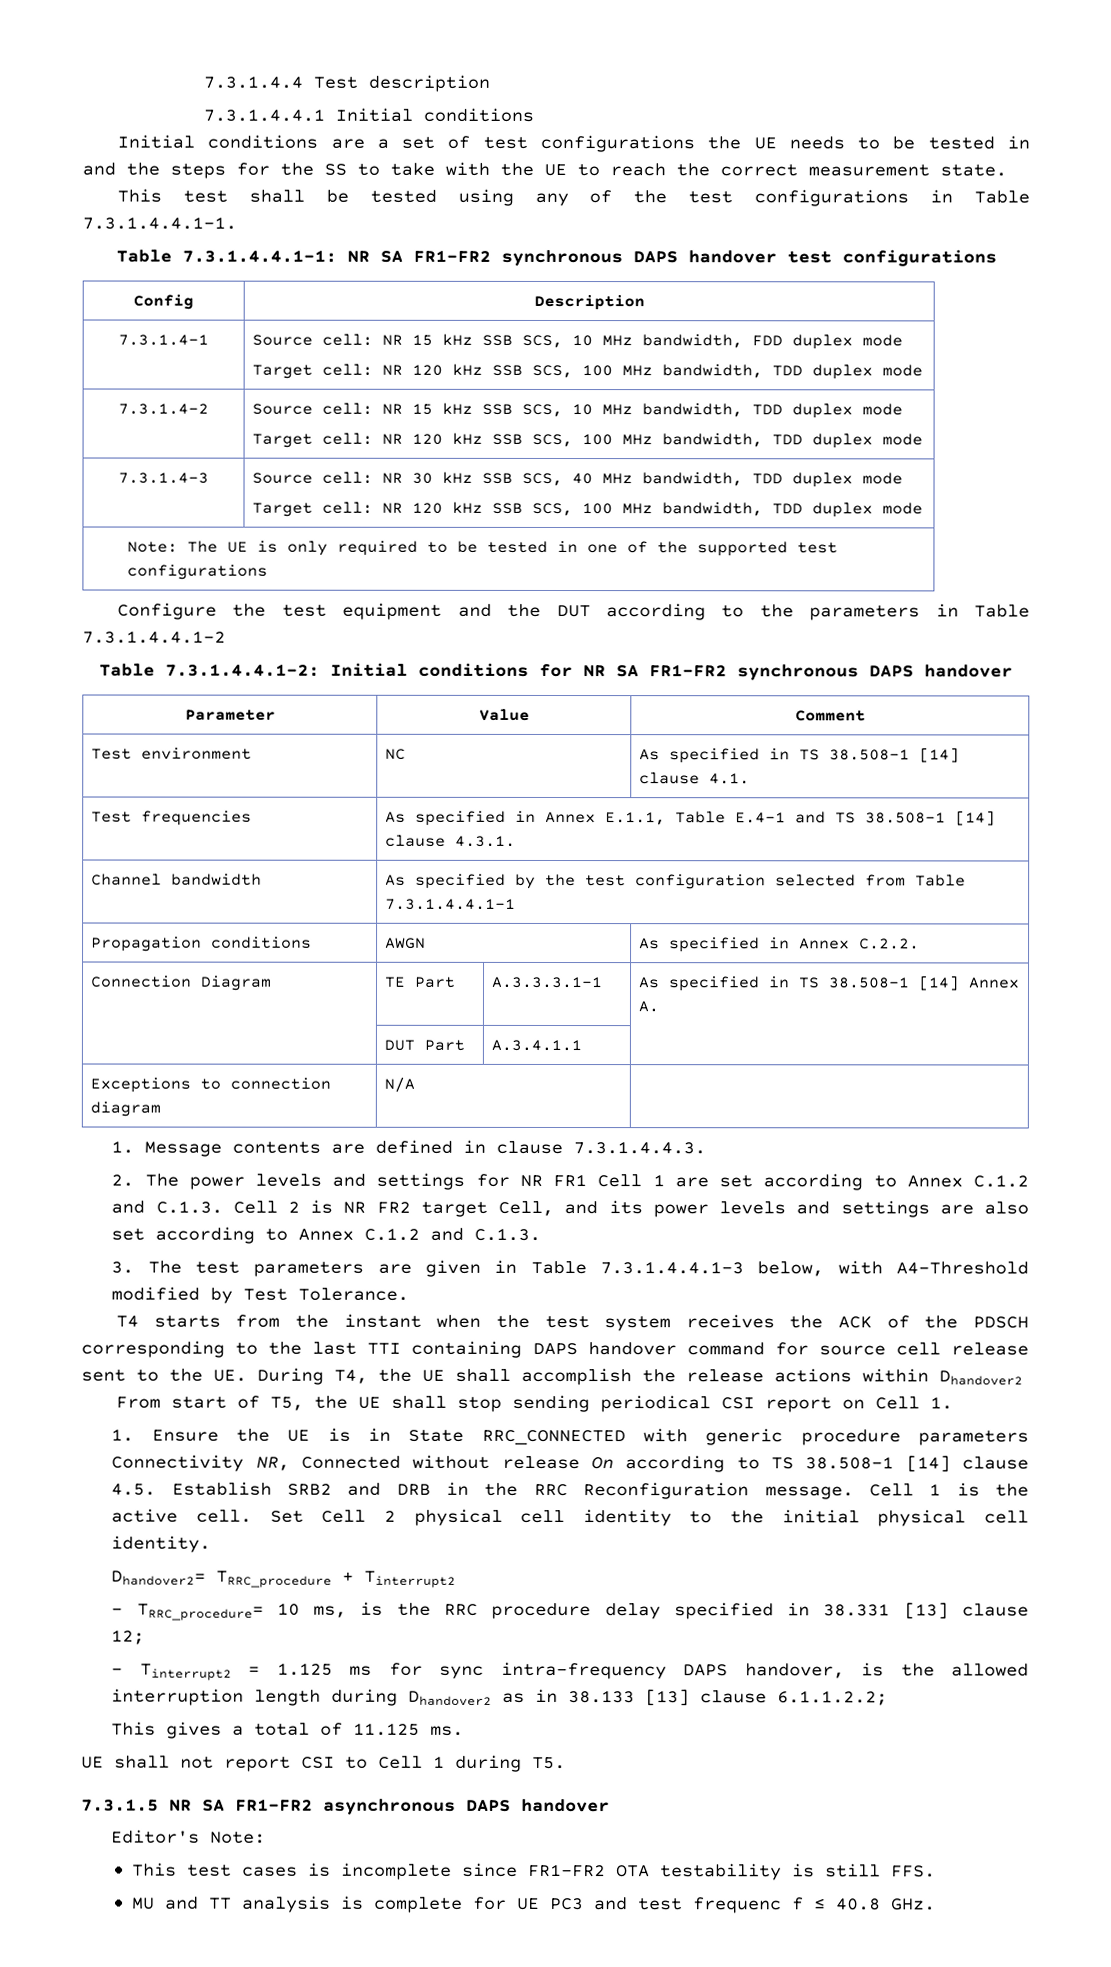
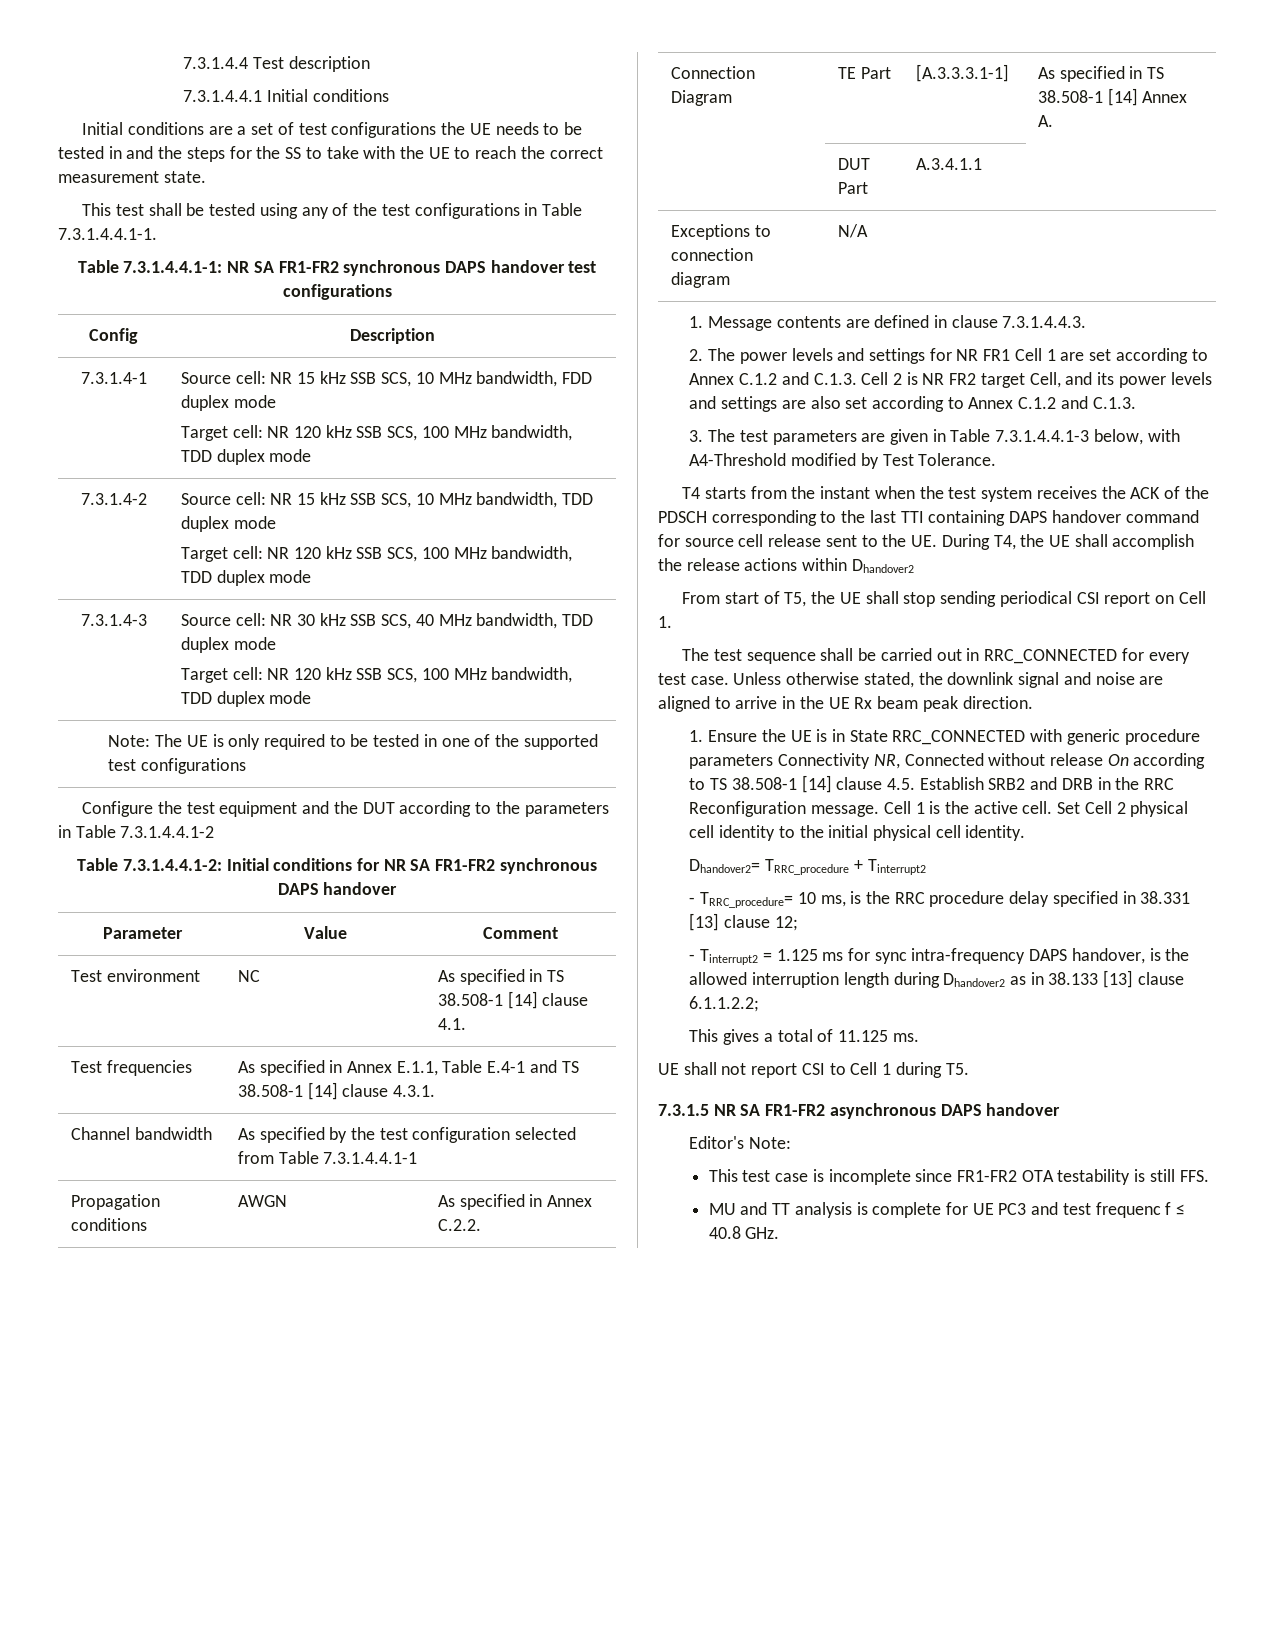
[490,976,603,989] A.3.3.3.1-1 -> [915,64,1009,82] [A.3.3.3.1-1]
(954, 1403) none -> [682,648,1190,664] [658,672,1164,688] [658,696,1033,712] // The test sequence shall be carried out in RRC_CONNECTED for every test case. Unless otherwise stated, the downlink signal and noise are aligned to arrive in the UE Rx beam peak direction.
[241,1866,298,1877] cases -> [775,1173,809,1182] case

